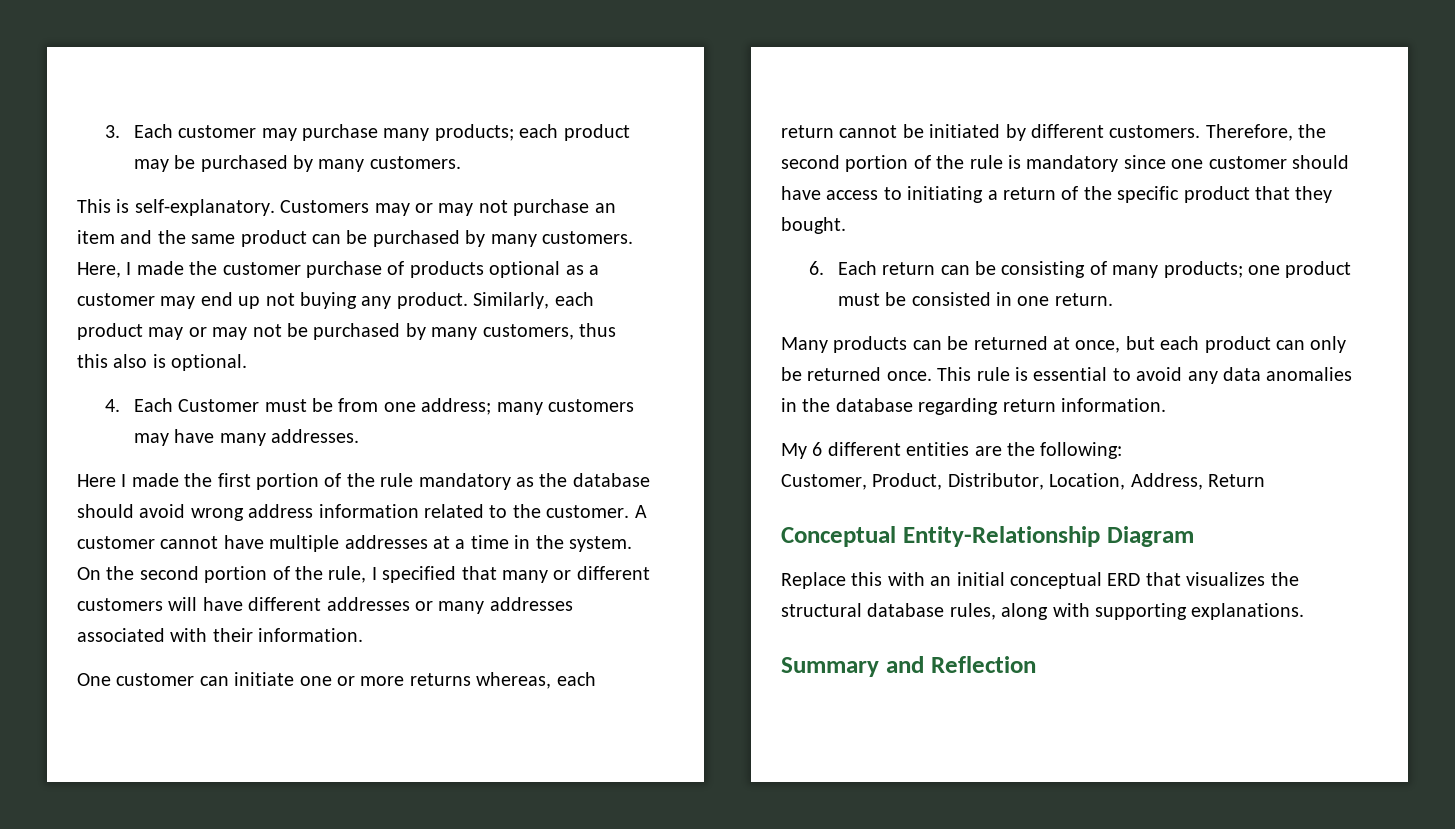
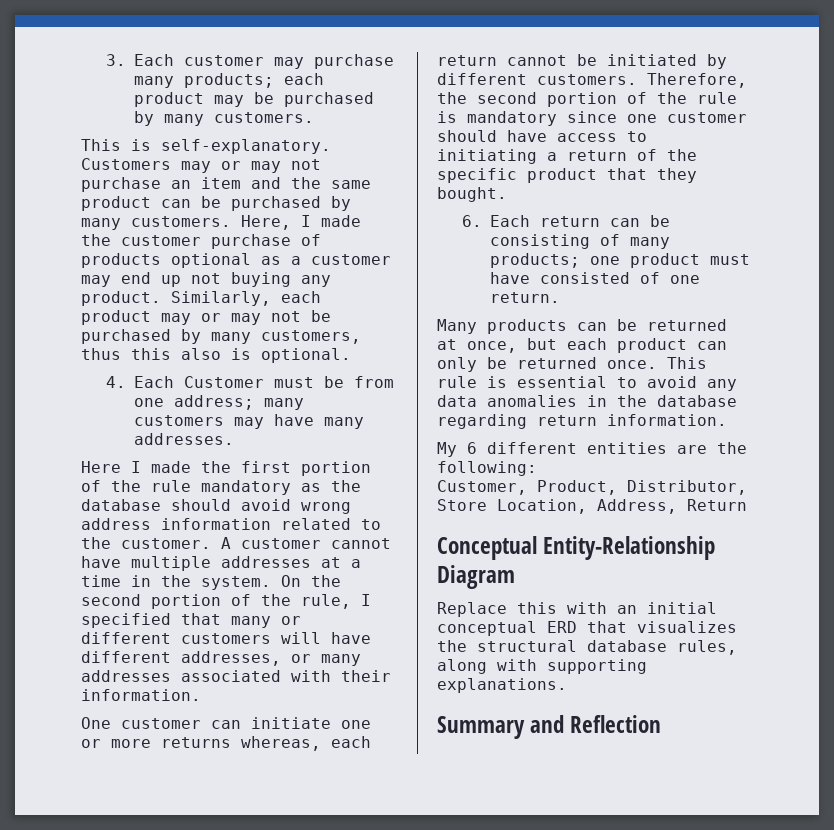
[326,597,410,611] addresses -> [181,651,281,666] addresses,
[885,292,1013,306] be consisted in -> [489,272,660,284] have consisted of
(1044, 481) none -> [437,499,487,511] Store

